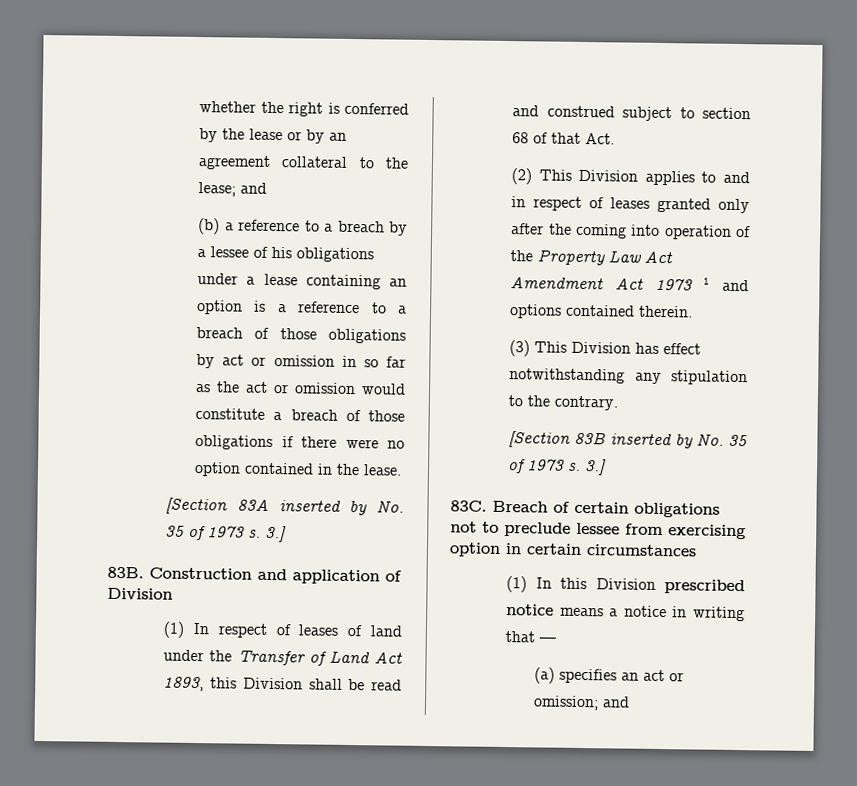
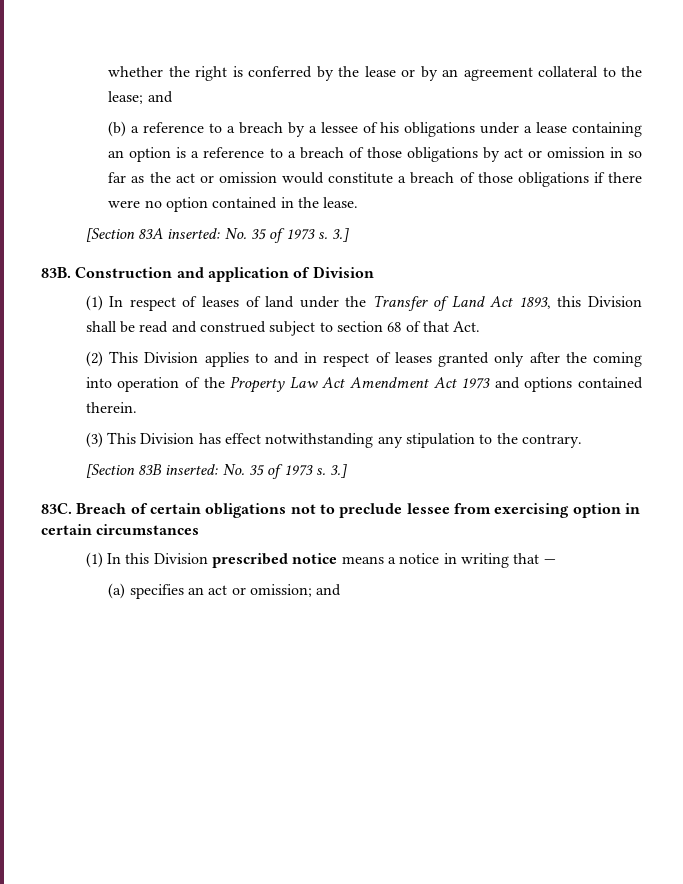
[278,500,368,516] inserted by -> [167,228,221,239] inserted:
[703,277,711,285] 1 -> (491, 383) none
[609,433,693,449] inserted by -> [165,464,219,475] inserted:

